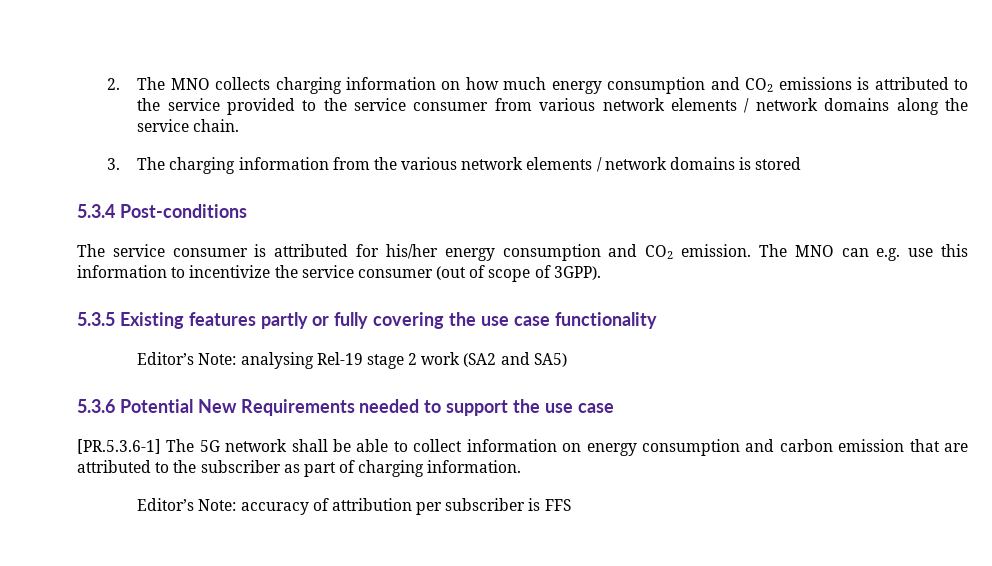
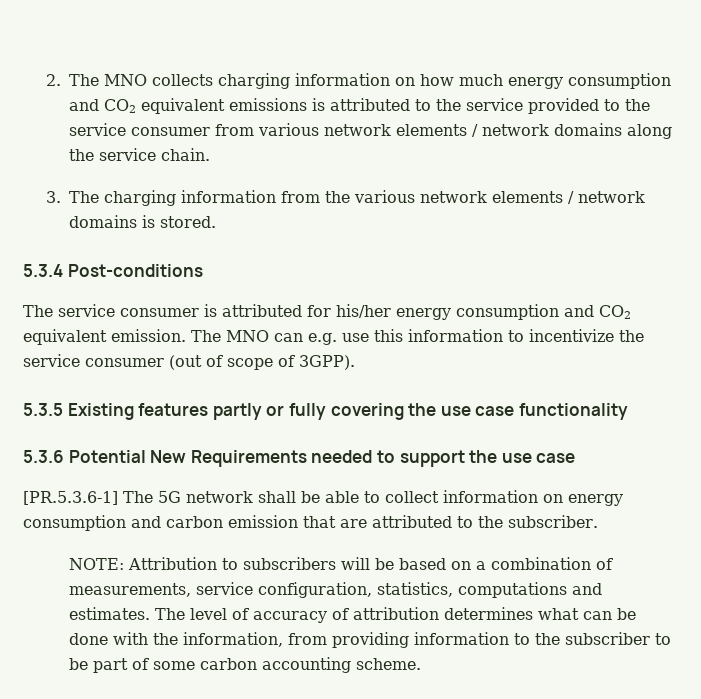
(774, 85) none -> [141,98,226,114] equivalent
[755,157,802,170] stored -> [160,216,217,228] stored.
(674, 252) none -> [23,329,107,345] equivalent
[137,352,567,369] // Editor’s Note: analysing Rel-19 stage 2 work (SA2 and SA5) -> (628, 411) none
[200,460,522,477] [137,498,571,515] subscriber as part of charging information. // Editor’s Note: accuracy of attribution per subscriber is FFS -> [508,515,598,528] [69,557,614,570] [69,582,603,598] [69,607,637,623] [69,632,672,648] [69,657,422,673] subscriber. // NOTE: Attribution to subscribers will be based on a combination of measurements, service configuration, statistics, computations and estimates. The level of accuracy of attribution determines what can be done with the information, from providing information to the subscriber to be part of some carbon accounting scheme.

